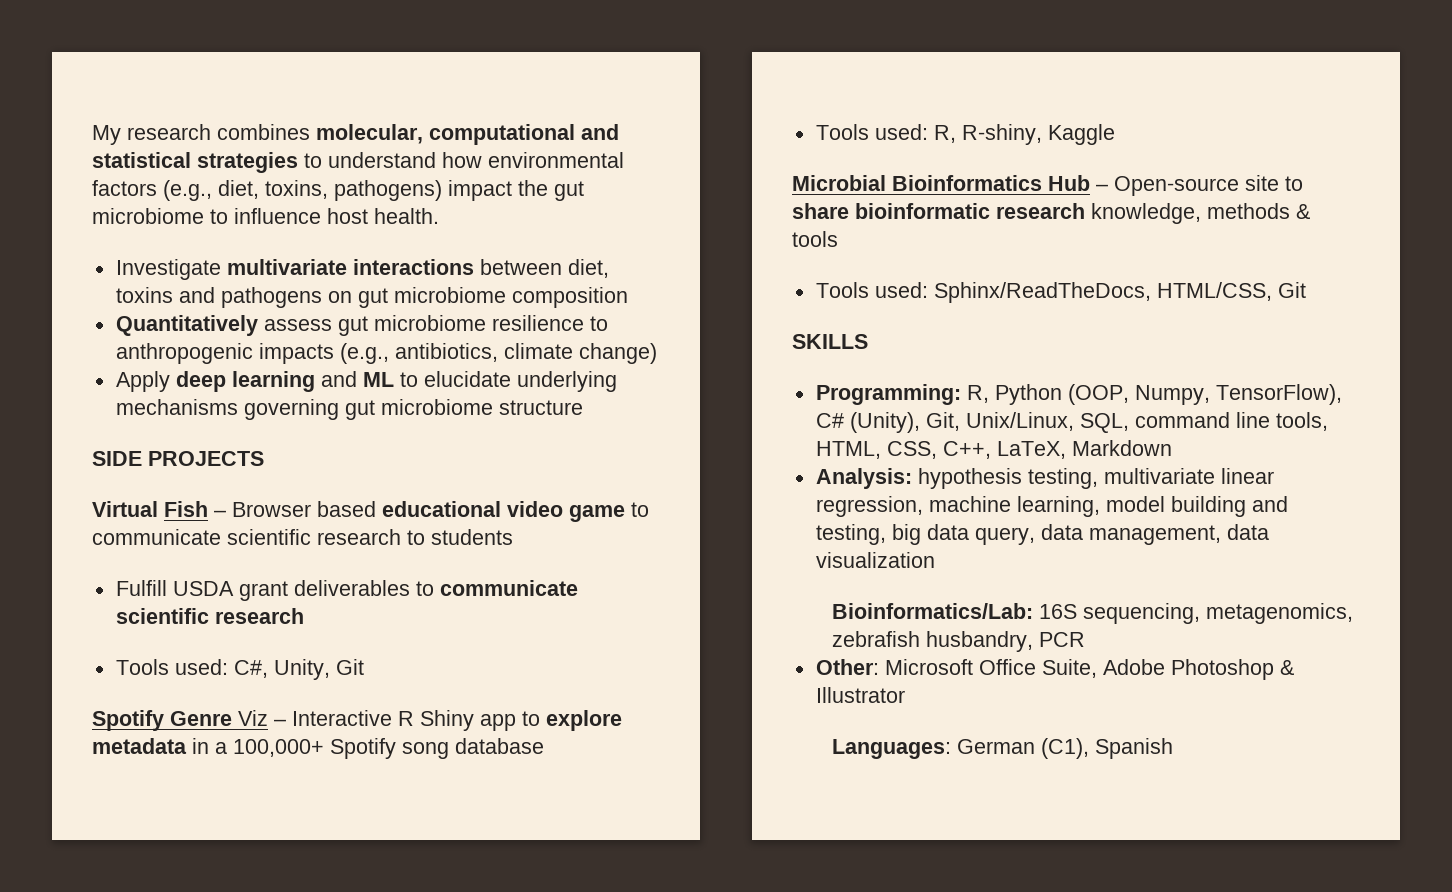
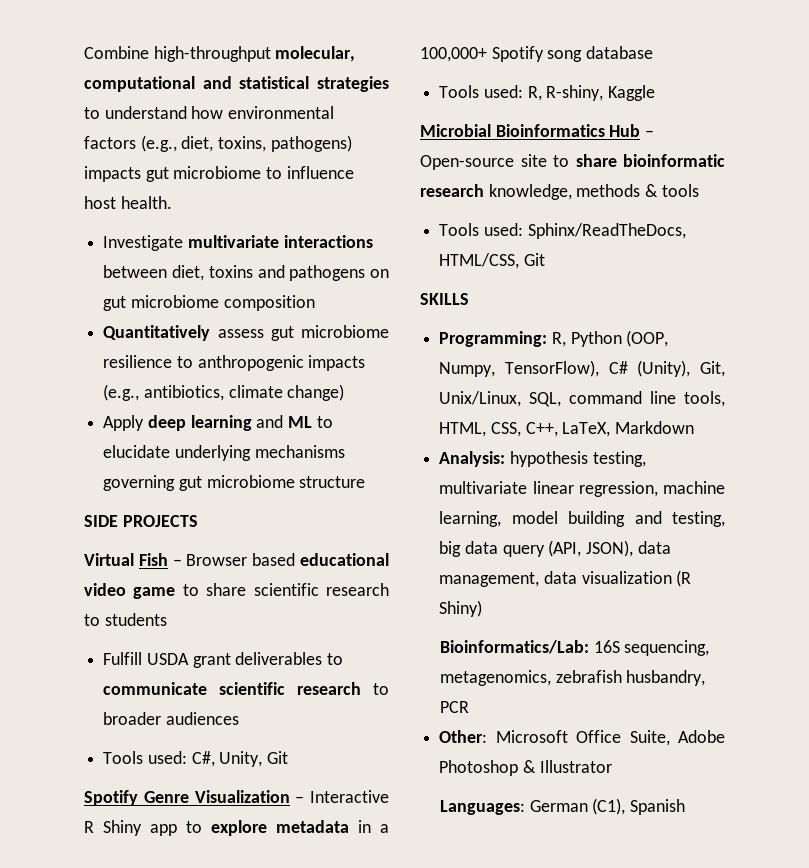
[92,124,310,145] My research combines -> [84,46,271,62] Combine high-throughput
[448,180,548,201] impact the -> [84,166,141,182] impacts
[92,529,221,545] communicate -> [206,583,247,596] share
(304, 616) none -> [373,683,389,695] [103,712,239,725] to broader audiences
[238,710,268,726] Viz -> [194,790,290,803] Visualization
[974,527,1035,545] query, -> [502,540,634,557] query (API, JSON),
(935, 560) none -> [676,570,692,587] [439,600,483,617] (R Shiny)

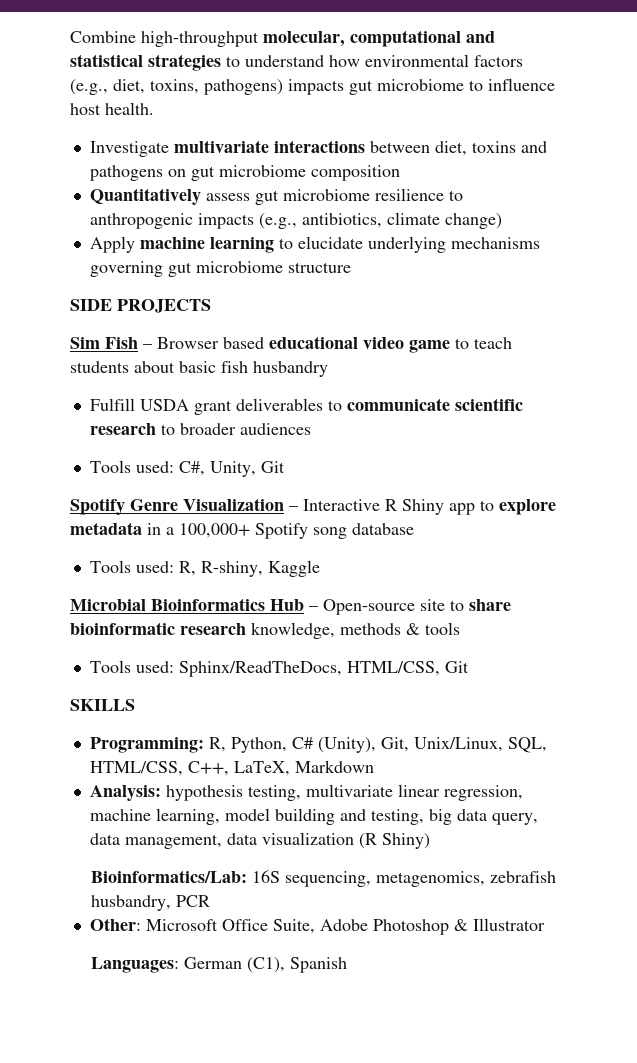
[147,415,313,431] deep learning and ML -> [139,237,274,253] machine learning
[84,553,134,566] Virtual -> [70,337,100,349] Sim
[206,583,389,596] [84,613,167,626] share scientific research to students -> [474,337,512,349] [70,361,328,377] teach students about basic fish husbandry
[570,330,669,347] [439,360,599,377] Python (OOP, Numpy, TensorFlow), -> [230,737,287,753] Python,
[569,391,725,407] [439,422,521,437] command line tools, HTML, CSS, -> [89,761,183,776] HTML/CSS,
[502,540,634,557] query (API, JSON), -> [491,813,538,825] query,

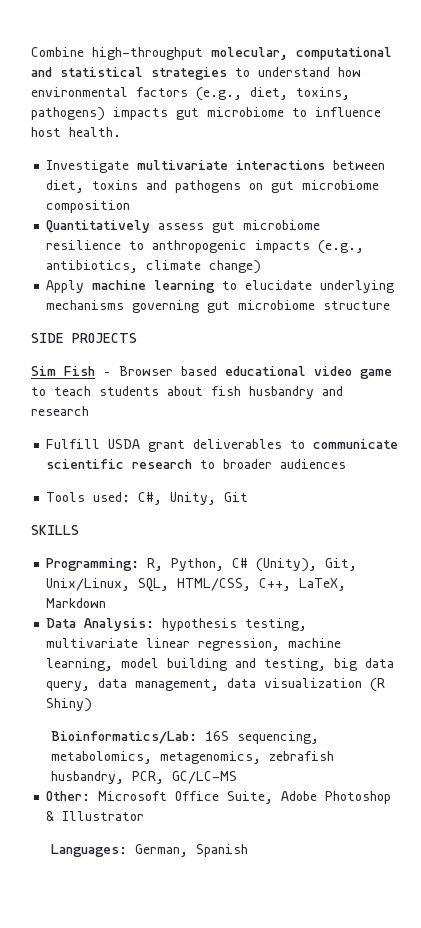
[179,361,216,373] basic -> (203, 391) none
(328, 369) none -> [322,386,343,396] [31,406,89,416] and research
[70,498,556,515] [70,522,414,539] [89,560,320,577] [70,598,511,615] [70,622,460,639] [89,660,469,677] // Spotify Genre Visualization – Interactive R Shiny app to explore metadata in a 100,000+ Spotify song database // Tools used: R, R-shiny, Kaggle // Microbial Bioinformatics Hub – Open-source site to share bioinformatic research knowledge, methods & tools // Tools used: Sphinx/ReadTheDocs, HTML/CSS, Git -> (249, 497) none
(374, 766) none -> [46,618,77,628] Data
(372, 879) none -> [51,751,153,764] metabolomics,
[176,895,211,907] PCR -> [132,771,238,784] PCR, GC/LC-MS
[184,957,286,973] German (C1), -> [135,844,189,857] German,

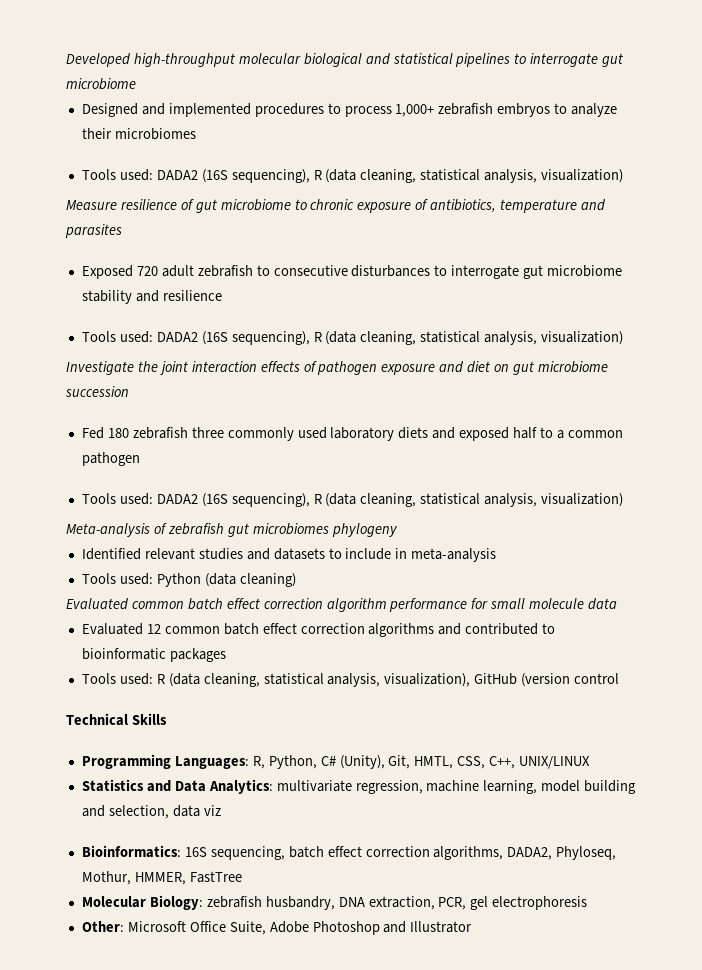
[31,47,392,60] [31,67,361,80] [31,87,350,101] [31,107,381,121] [31,127,121,137] [46,160,386,173] [46,180,380,193] [46,200,131,213] [46,220,321,233] [46,240,365,254] [46,260,262,274] [46,280,395,293] [46,300,391,313] [31,333,137,343] [31,366,392,379] [31,386,343,399] [31,406,89,416] [46,439,399,452] [46,459,347,469] [46,492,249,505] [31,525,79,535] [46,558,140,571] Combine high-throughput molecular, computational and statistical strategies to understand how environmental factors (e.g., diet, toxins, pathogens) impacts gut microbiome to influence host health. // Investigate multivariate interactions between diet, toxins and pathogens on gut microbiome composition // Quantitatively assess gut microbiome resilience to anthropogenic impacts (e.g., antibiotics, climate change) // Apply machine learning to elucidate underlying mechanisms governing gut microbiome structure // SIDE PROJECTS // Sim Fish – Browser based educational video game to teach students about fish husbandry and research // Fulfill USDA grant deliverables to communicate scientific research to broader audiences // Tools used: C#, Unity, Git // SKILLS // Programming: -> [66,53,624,67] [66,78,136,90] [81,103,618,117] [81,128,196,140] [81,169,624,183] [66,199,606,213] [65,224,122,238] [81,265,623,279] [81,290,222,304] [81,331,624,345] [66,361,608,375] [65,386,129,397] [81,427,623,441] [81,452,140,466] [81,493,624,507] [66,523,398,537] [81,548,497,562] [81,573,296,587] [66,598,618,612] [81,623,556,637] [81,648,226,662] [81,673,620,687] [66,713,167,726] [81,754,249,769] Developed high-throughput molecular biological and statistical pipelines to interrogate gut microbiome // Designed and implemented procedures to process 1,000+ zebrafish embryos to analyze their microbiomes // Tools used: DADA2 (16S sequencing), R (data cleaning, statistical analysis, visualization) // Measure resilience of gut microbiome to chronic exposure of antibiotics, temperature and parasites // Exposed 720 adult zebrafish to consecutive disturbances to interrogate gut microbiome stability and resilience // Tools used: DADA2 (16S sequencing), R (data cleaning, statistical analysis, visualization) // Investigate the joint interaction effects of pathogen exposure and diet on gut microbiome succession // Fed 180 zebrafish three commonly used laboratory diets and exposed half to a common pathogen // Tools used: DADA2 (16S sequencing), R (data cleaning, statistical analysis, visualization) // Meta-analysis of zebrafish gut microbiomes phylogeny // Identified relevant studies and datasets to include in meta-analysis // Tools used: Python (data cleaning) // Evaluated common batch effect correction algorithm performance for small molecule data // Evaluated 12 common batch effect correction algorithms and contributed to bioinformatic packages // Tools used: R (data cleaning, statistical analysis, visualization), GitHub (version control // Technical Skills // Programming Languages:
[46,578,347,592] [46,598,107,608] [46,618,308,631] [46,638,191,648] Unix/Linux, SQL, HTML/CSS, C++, LaTeX, Markdown // Data Analysis: hypothesis testing, multivariate linear -> [414,756,591,769] [81,779,352,794] HMTL, CSS, C++, UNIX/LINUX // Statistics and Data Analytics: multivariate
[264,658,395,671] [46,678,386,692] [46,698,93,712] [51,731,320,744] [51,751,335,764] [51,771,238,784] testing, big data query, data management, data visualization (R Shiny) // Bioinformatics/Lab: 16S sequencing, metabolomics, metagenomics, zebrafish husbandry, PCR, GC/LC-MS -> [108,805,221,819] [81,845,617,860] [81,871,242,885] [81,895,588,910] selection, data viz // Bioinformatics: 16S sequencing, batch effect correction algorithms, DADA2, Phyloseq, Mothur, HMMER, FastTree // Molecular Biology: zebrafish husbandry, DNA extraction, PCR, gel electrophoresis
[46,811,55,821] & -> [383,921,407,933] and
[51,844,249,857] // Languages: German, Spanish -> (473, 927) none

